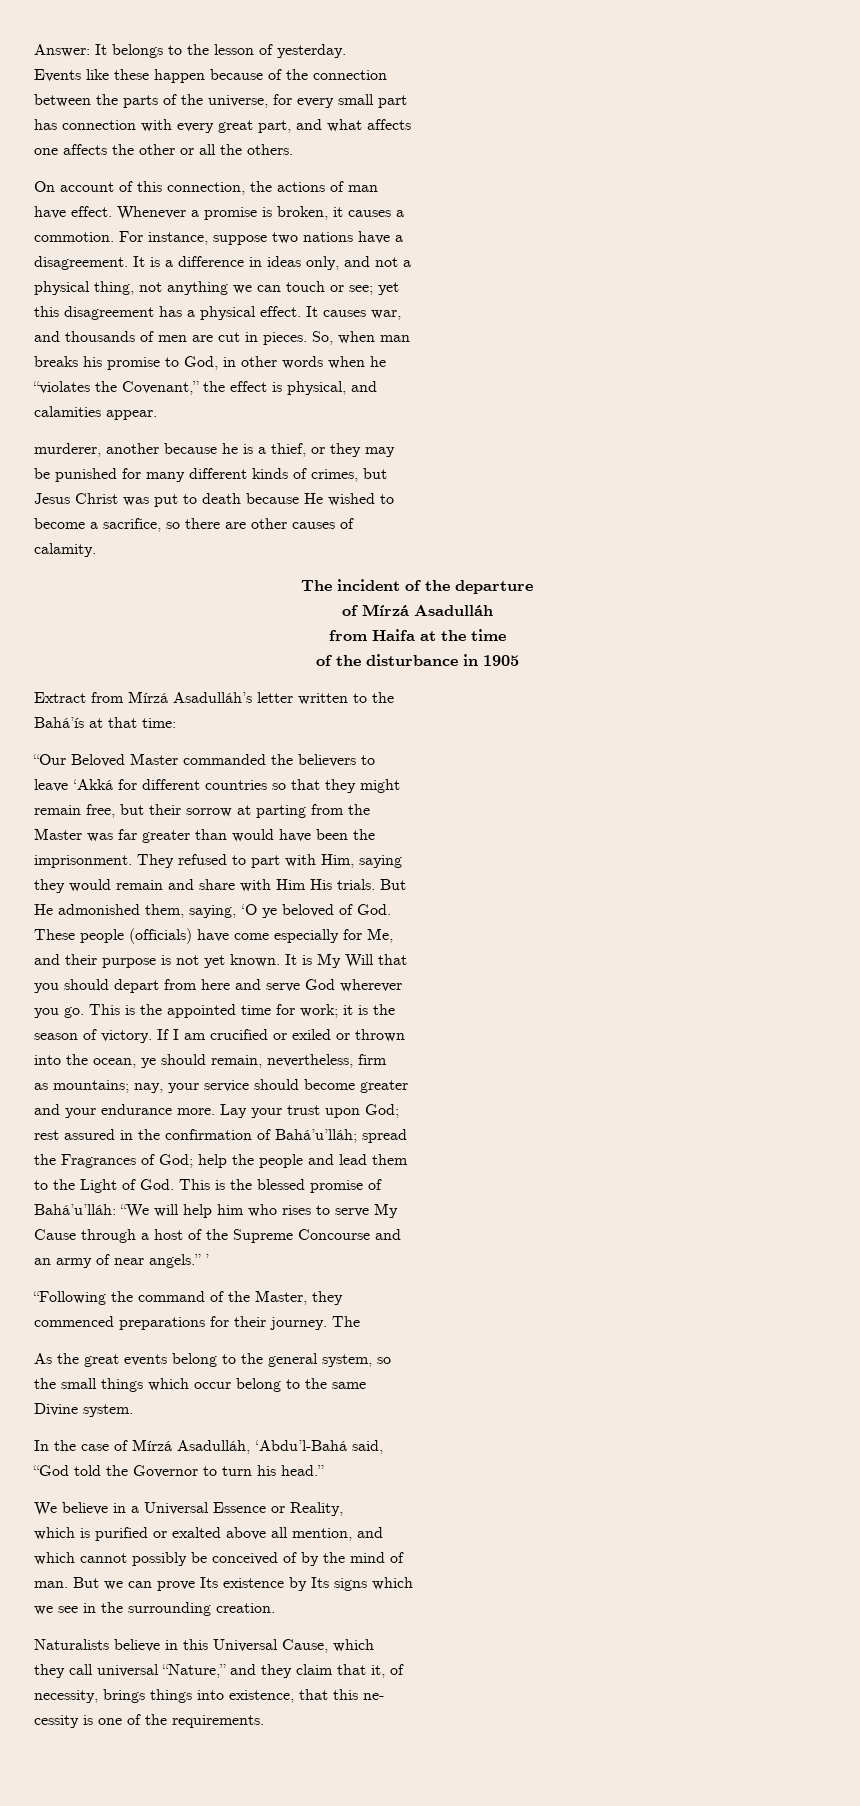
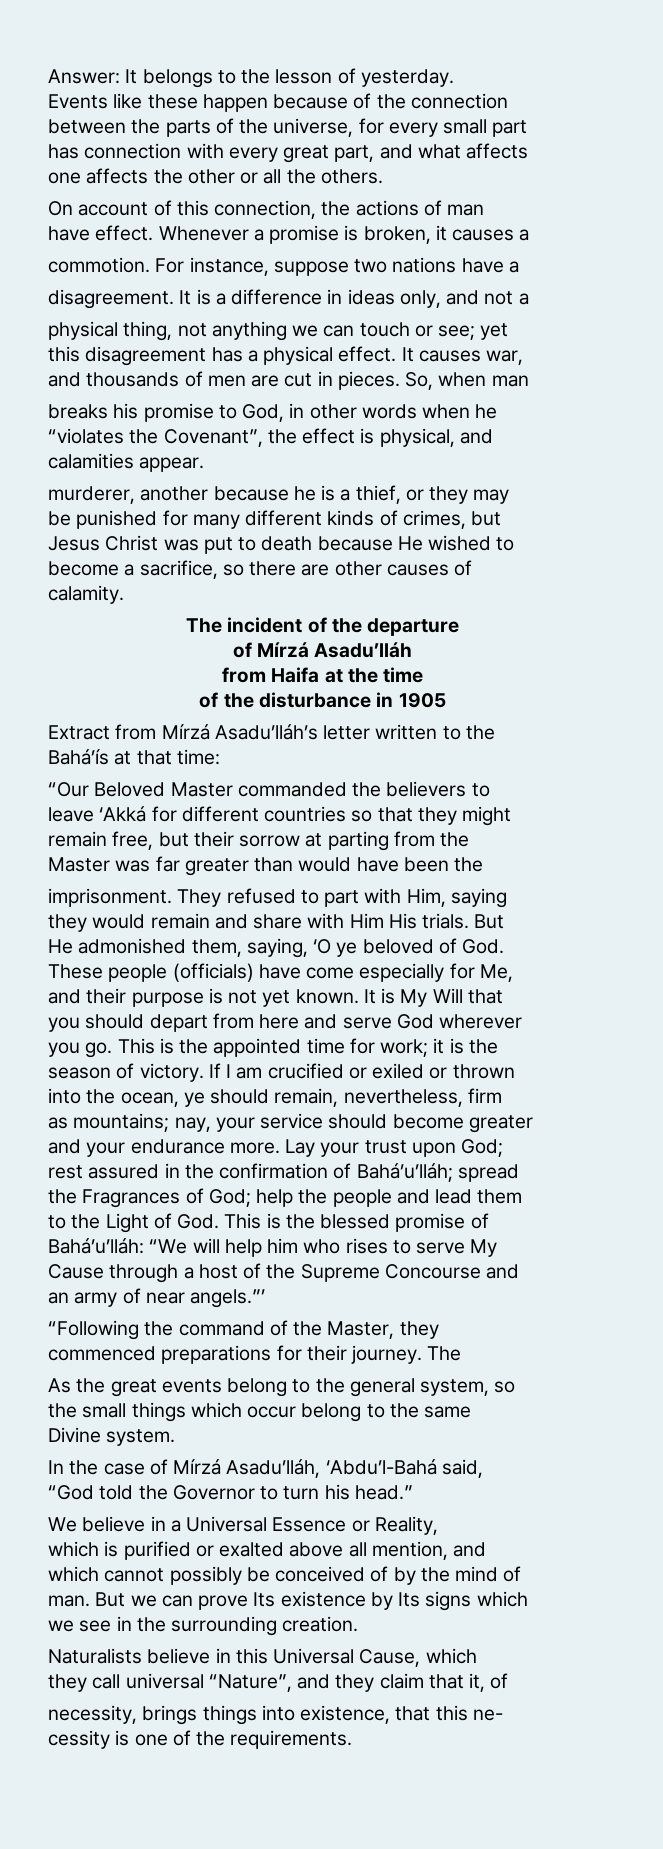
[122,381,199,395] Covenant,” -> [163,429,263,447] Covenant”,
[413,605,493,616] Asadulláh -> [314,642,413,658] Asadu’lláh
[173,692,252,703] Asadulláh’s -> [214,724,318,740] Asadu’lláh’s
[149,1254,209,1268] angels.” ’ -> [190,1289,266,1308] angels.”’
[177,1440,250,1454] Asadulláh, -> [226,1459,321,1478] Asadu’lláh,
[162,1664,226,1678] “Nature,” -> [208,1674,292,1692] “Nature”,

